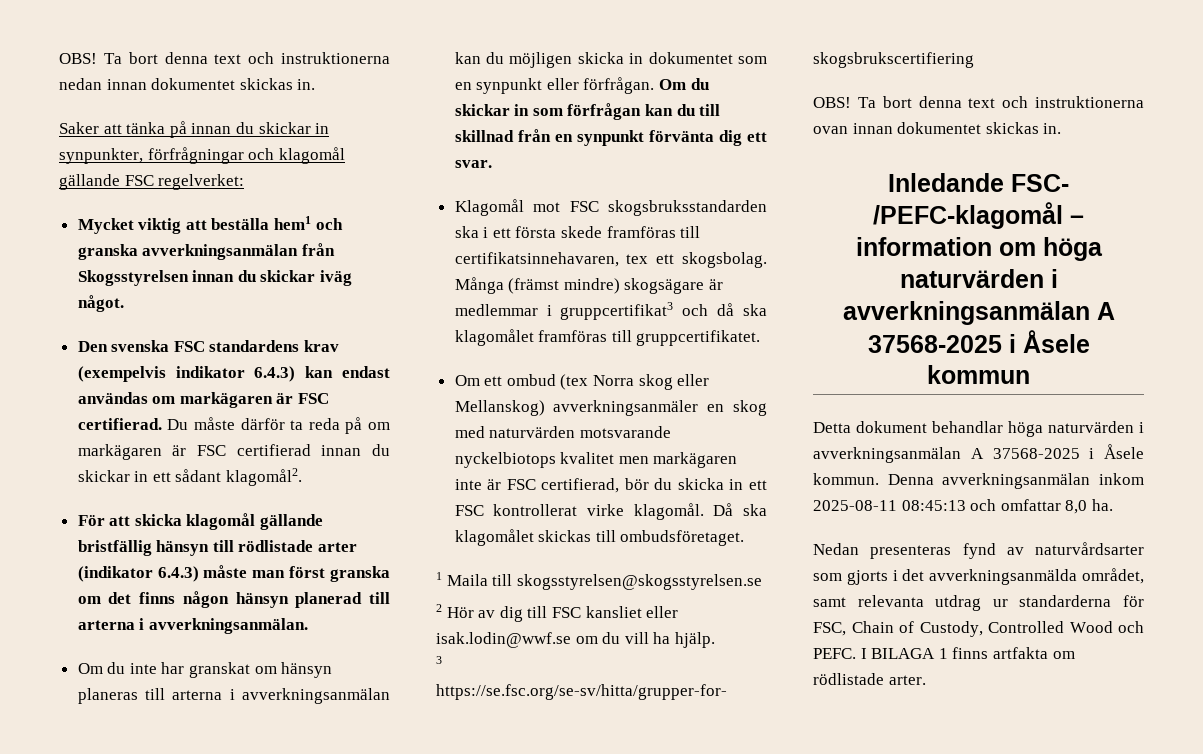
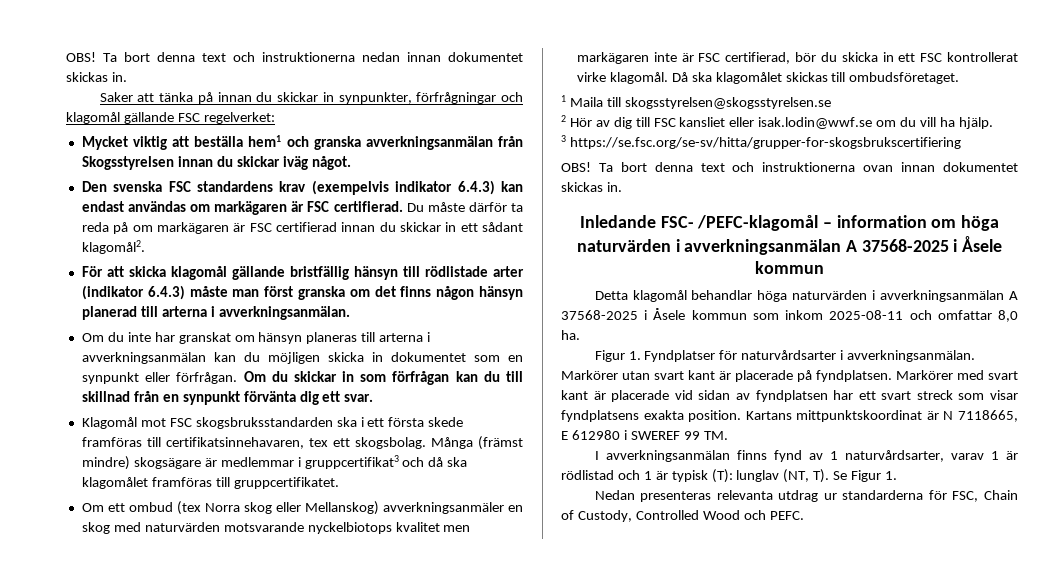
[856,421,927,433] dokument -> [632,290,687,302] klagomål
[813,473,1091,489] kommun. Denna avverkningsanmälan -> [691,310,779,320] kommun som
[901,500,966,511] 08:45:13 -> (904, 315) none
[813,542,1144,559] [813,568,1144,585] [813,597,846,607] Nedan presenteras fynd av naturvårdsarter som gjorts i det avverkningsanmälda området, samt -> [594,350,976,362] [561,370,1018,382] [561,390,1018,402] [561,410,1018,422] [561,430,728,440] [594,450,1018,462] [561,469,898,483] [594,490,712,502] Figur 1. Fyndplatser för naturvårdsarter i avverkningsanmälan. Markörer utan svart kant är placerade på fyndplatsen. Markörer med svart kant är placerade vid sidan av fyndplatsen har ett svart streck som visar fyndplatsens exakta position. Kartans mittpunktskoordinat är N 7118665, E 612980 i SWEREF 99 TM. // I avverkningsanmälan finns fynd av 1 naturvårdsarter, varav 1 är rödlistad och 1 är typisk (T): lunglav (NT, T). Se Figur 1. // Nedan presenteras
[860,647,1075,659] [813,673,926,685] I BILAGA 1 finns artfakta om rödlistade arter. -> (804, 515) none

